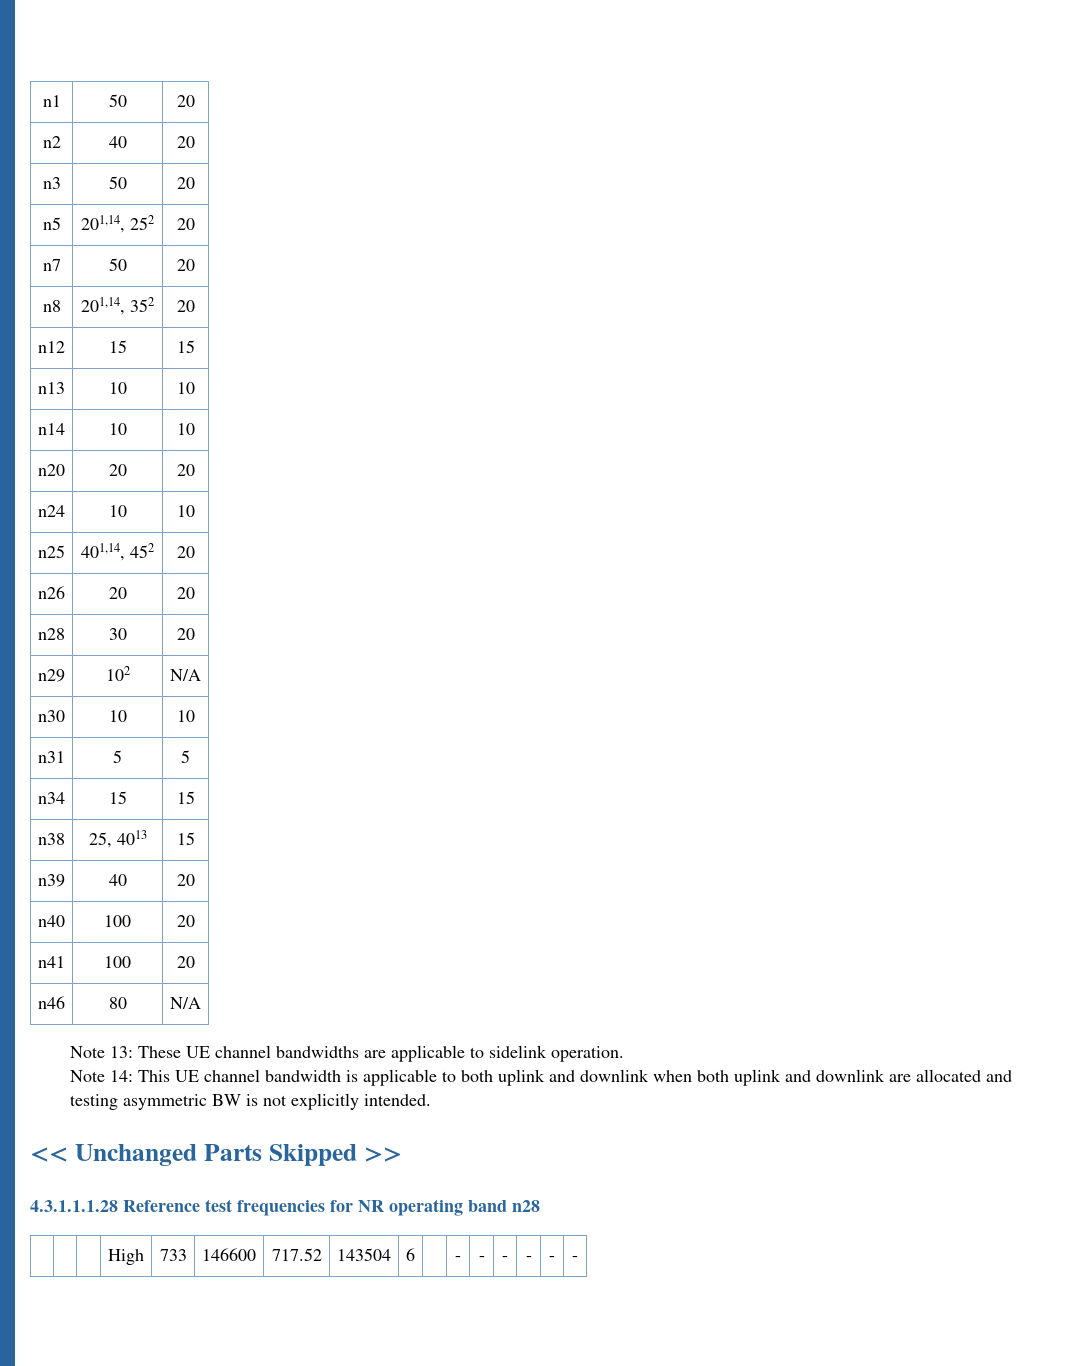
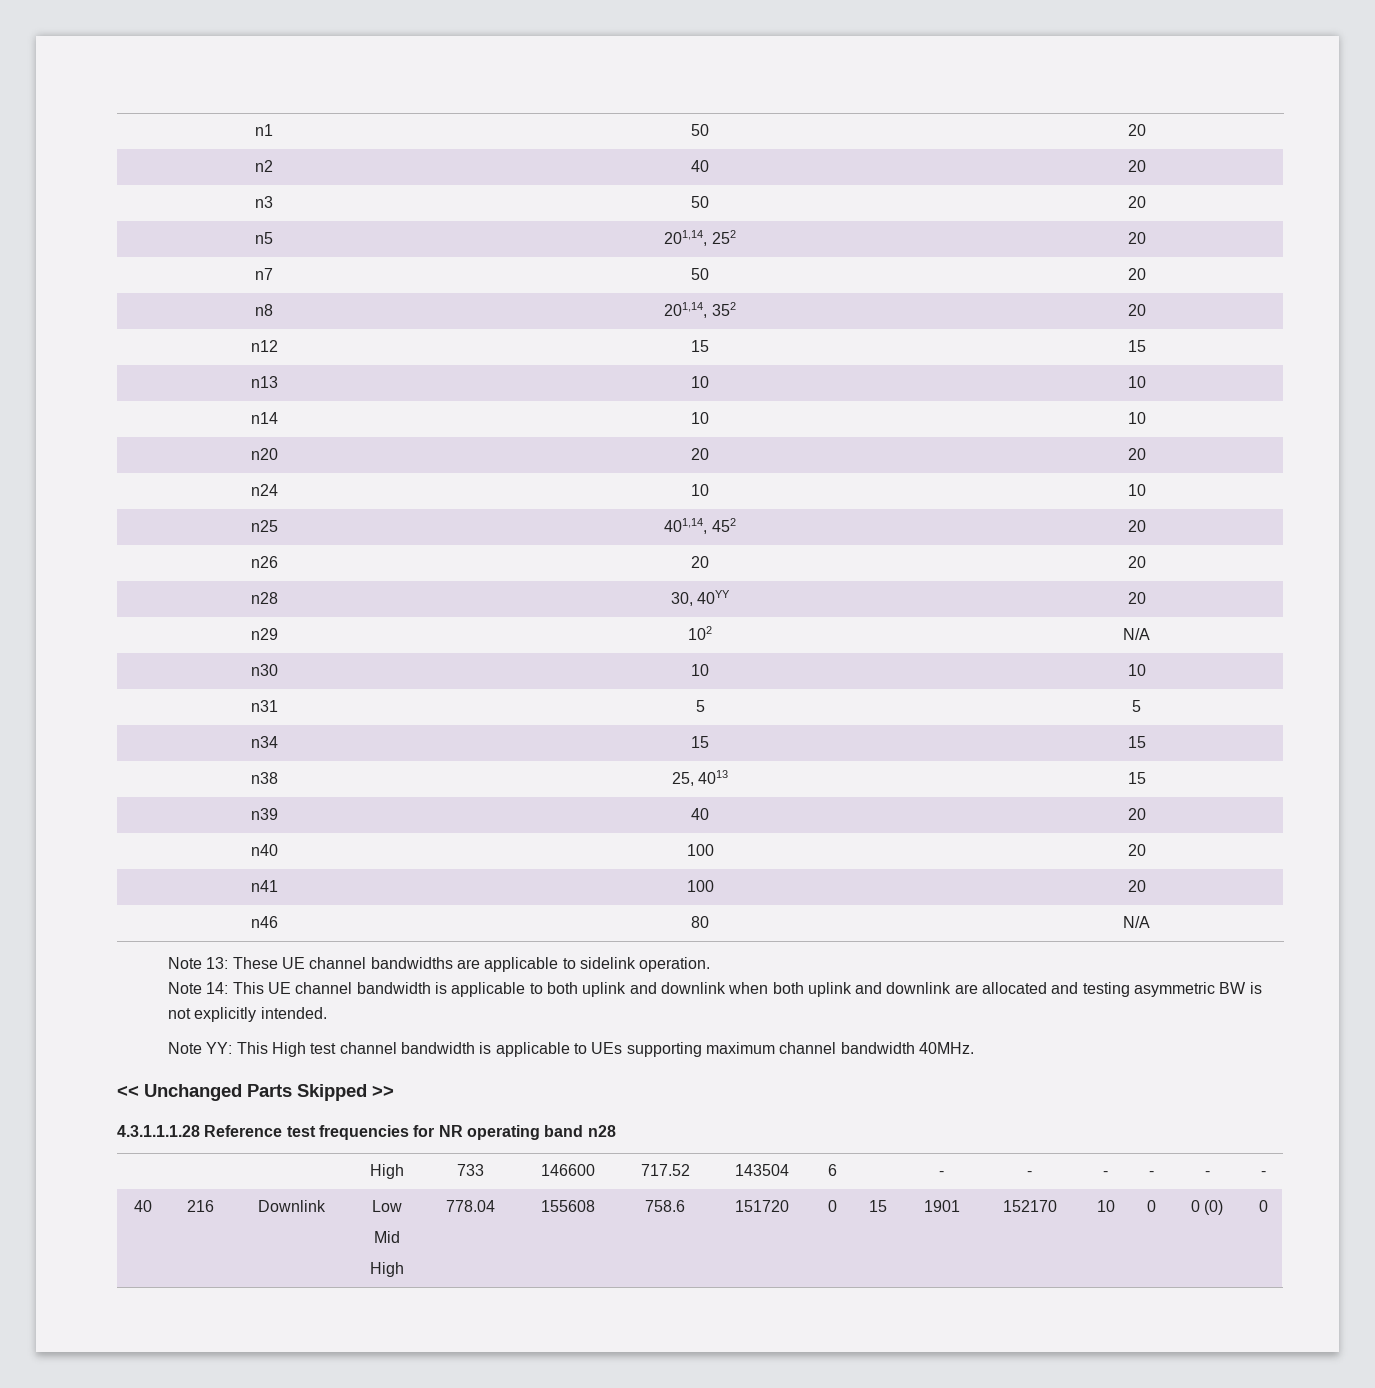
[108,628,127,640] 30 -> [670,590,731,606] 30, 40YY
(432, 1100) none -> [168,1042,974,1057] // Note YY: This High test channel bandwidth is applicable to UEs supporting maximum channel bandwidth 40MHz.
(578, 1258) none -> [134,1200,152,1212] [187,1200,214,1212] [258,1200,326,1212] [372,1200,402,1212] [374,1231,400,1243] [370,1262,404,1277] [446,1200,495,1212] [541,1200,595,1212] [645,1200,685,1212] [735,1200,789,1212] [827,1200,837,1212] [868,1200,887,1212] [923,1200,960,1212] [1002,1200,1057,1212] [1096,1200,1115,1212] [1146,1200,1156,1212] [1190,1200,1224,1215] [1258,1200,1268,1212] // 40 | 216 | Downlink | Low // Mid // High | 778.04 | 155608 | 758.6 | 151720 | 0 | 15 | 1901 | 152170 | 10 | 0 | 0 (0) | 0

